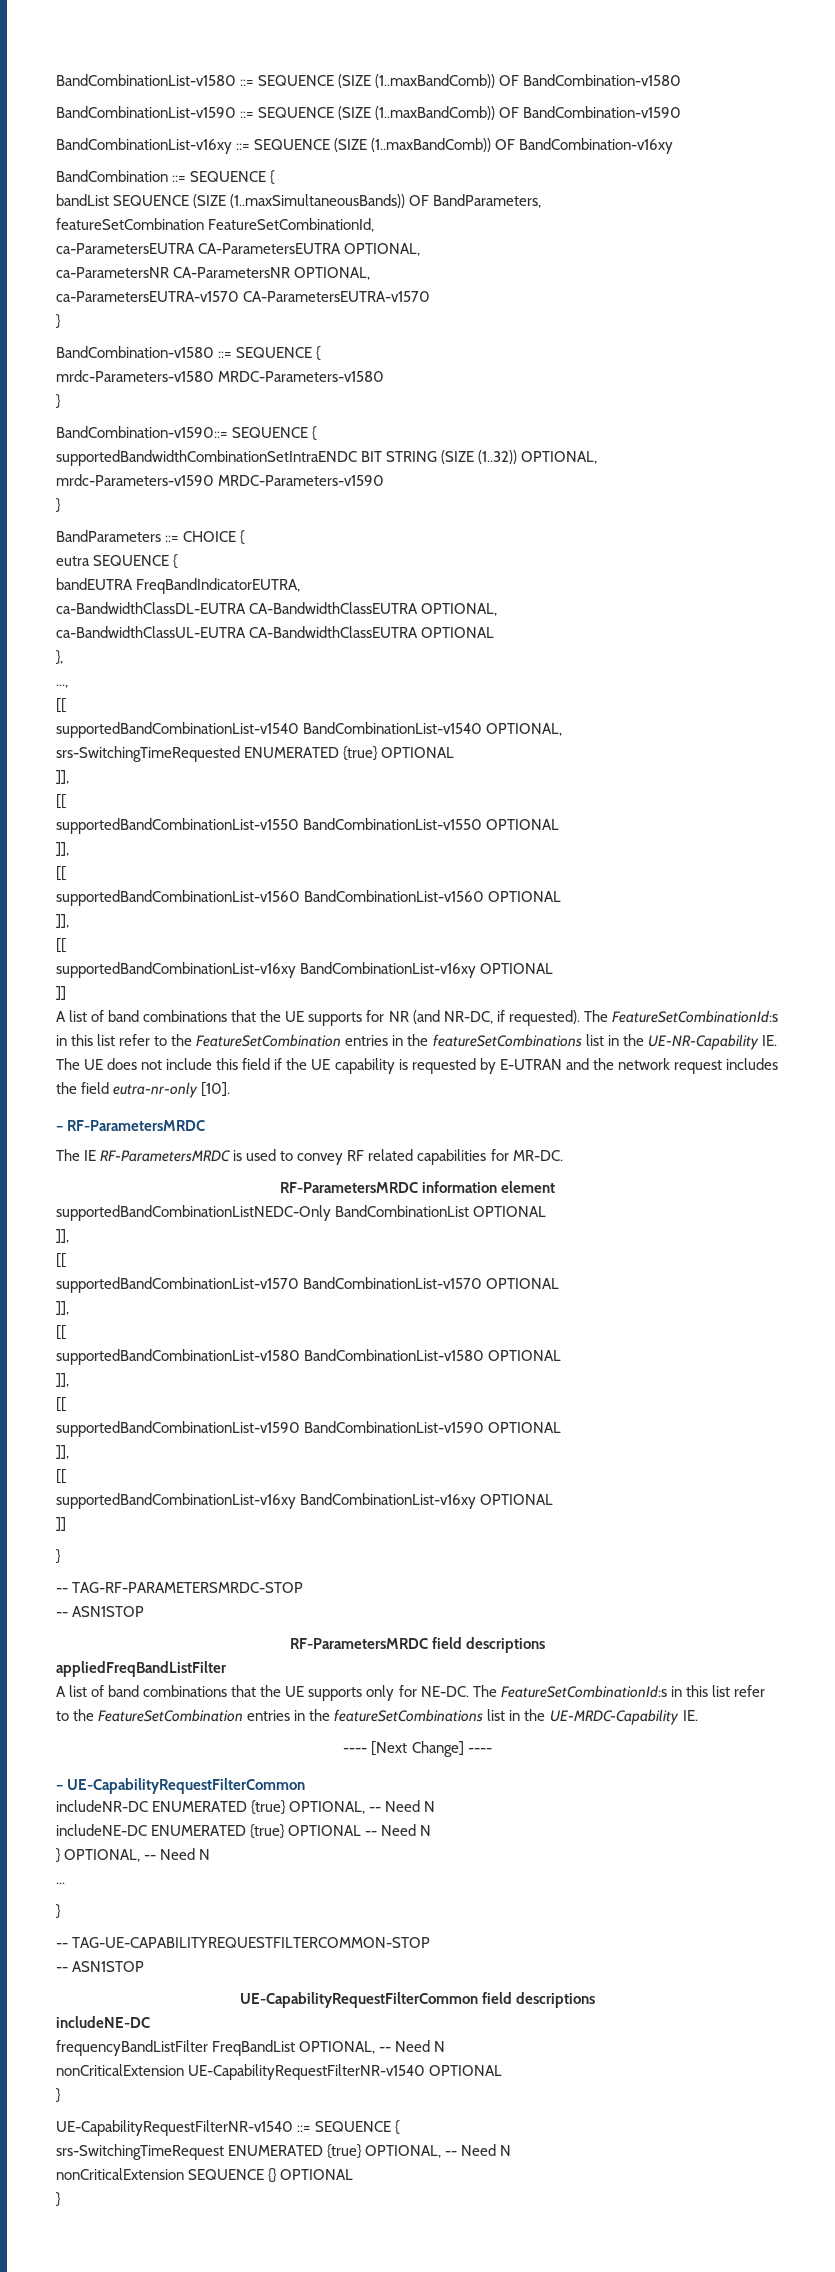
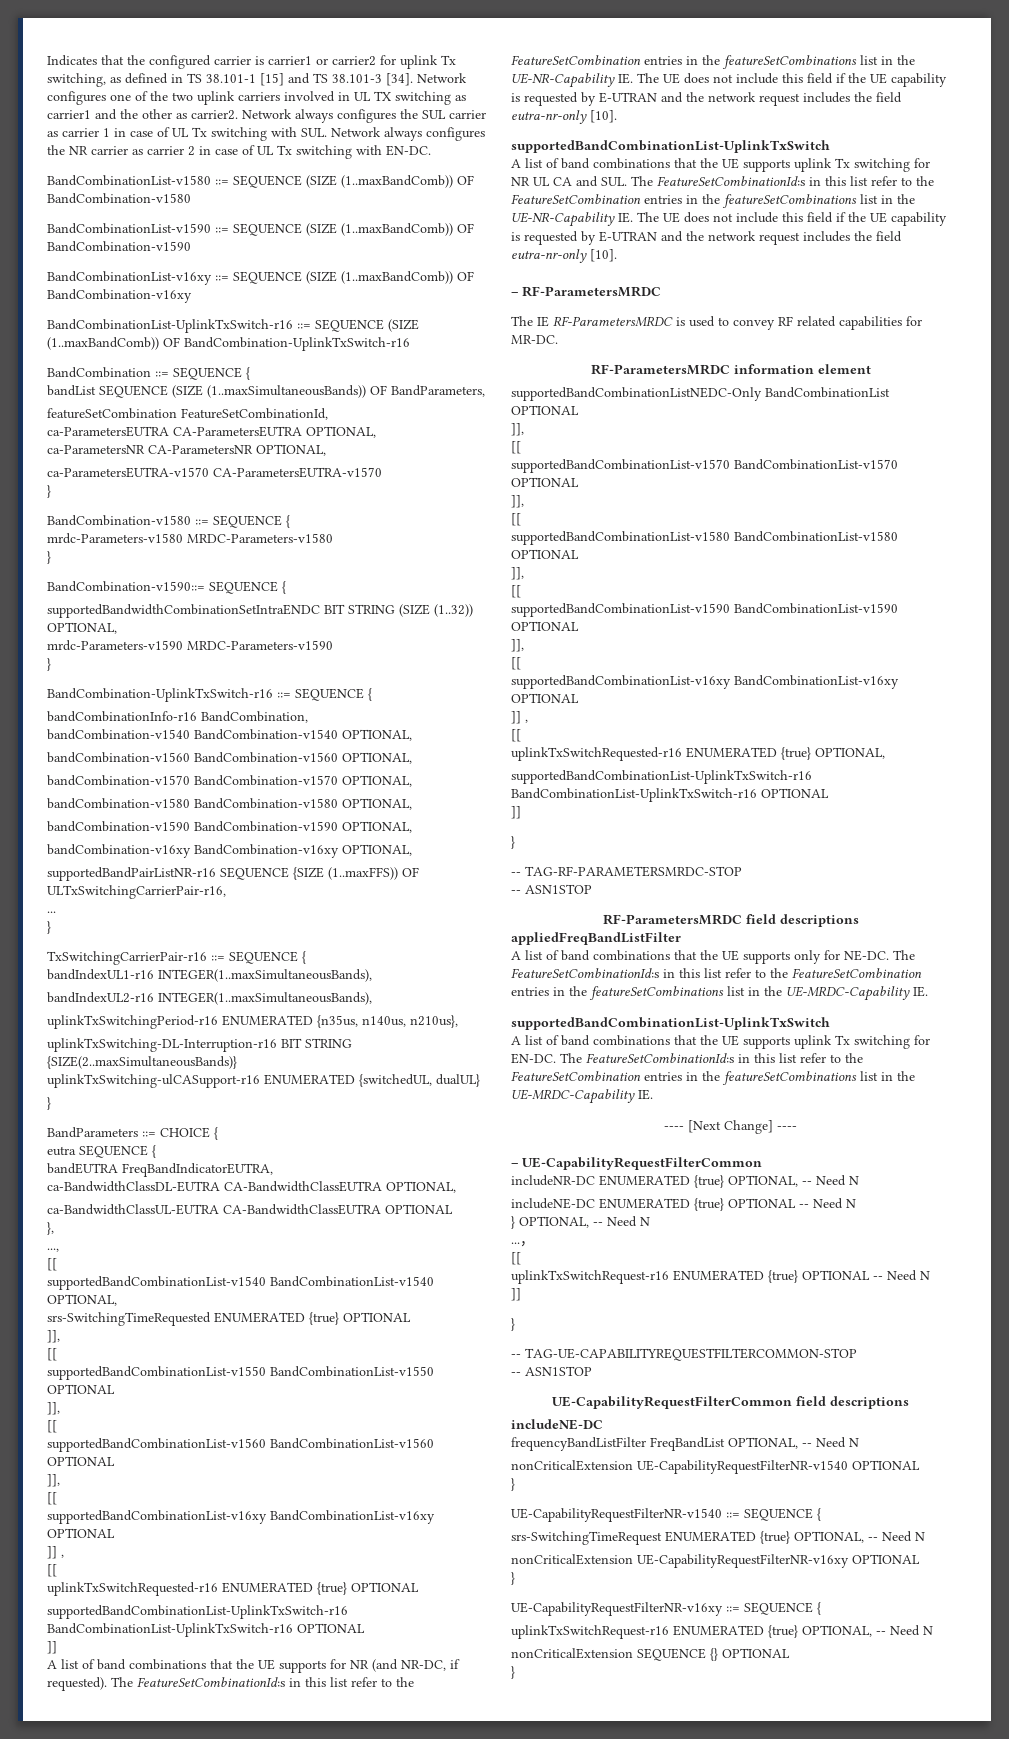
(56, 80) none -> [47,55,456,69] [47,73,467,87] [47,91,466,105] [47,109,486,123] [47,127,485,141] [47,145,431,159] Indicates that the configured carrier is carrier1 or carrier2 for uplink Tx switching, as defined in TS 38.101-1 [15] and TS 38.101-3 [34]. Network configures one of the two uplink carriers involved in UL TX switching as carrier1 and the other as carrier2. Network always configures the SUL carrier as carrier 1 in case of UL Tx switching with SUL. Network always configures the NR carrier as carrier 2 in case of UL Tx switching with EN-DC. //
(674, 146) none -> [47,319,419,333] [47,337,410,351] // BandCombinationList-UplinkTxSwitch-r16 ::= SEQUENCE (SIZE (1..maxBandComb)) OF BandCombination-UplinkTxSwitch-r16
(61, 505) none -> [47,688,372,702] [47,711,308,723] [47,729,412,741] [47,752,412,764] [47,775,412,787] [47,798,412,810] [47,821,412,833] [47,844,412,858] [47,867,419,881] [47,885,226,899] [47,911,56,913] [47,921,51,934] [47,951,306,965] [47,969,372,982] [47,992,372,1005] [47,1015,458,1029] [47,1038,352,1052] [47,1056,237,1069] [47,1074,480,1088] [47,1097,51,1110] // BandCombination-UplinkTxSwitch-r16 ::= SEQUENCE { // bandCombinationInfo-r16 BandCombination, // bandCombination-v1540 BandCombination-v1540 OPTIONAL, // bandCombination-v1560 BandCombination-v1560 OPTIONAL, // bandCombination-v1570 BandCombination-v1570 OPTIONAL, // bandCombination-v1580 BandCombination-v1580 OPTIONAL, // bandCombination-v1590 BandCombination-v1590 OPTIONAL, // bandCombination-v16xy BandCombination-v16xy OPTIONAL, // supportedBandPairListNR-r16 SEQUENCE {SIZE (1..maxFFS)) OF ULTxSwitchingCarrierPair-r16, // ... // } // TxSwitchingCarrierPair-r16 ::= SEQUENCE { // bandIndexUL1-r16 INTEGER(1..maxSimultaneousBands), // bandIndexUL2-r16 INTEGER(1..maxSimultaneousBands), // uplinkTxSwitchingPeriod-r16 ENUMERATED {n35us, n140us, n210us}, // uplinkTxSwitching-DL-Interruption-r16 BIT STRING {SIZE(2..maxSimultaneousBands)} // uplinkTxSwitching-ulCASupport-r16 ENUMERATED {switchedUL, dualUL} // }
(554, 968) none -> [47,1546,64,1559] [47,1564,57,1577] [47,1582,419,1596] [47,1605,348,1619] [47,1623,365,1637] // ]] , // [[ // uplinkTxSwitchRequested-r16 ENUMERATED {true} OPTIONAL // supportedBandCombinationList-UplinkTxSwitch-r16 BandCombinationList-UplinkTxSwitch-r16 OPTIONAL
(231, 1089) none -> [511,140,830,153] [511,158,930,172] [511,176,934,187] [511,194,915,208] [511,212,947,227] [511,231,902,245] [511,249,617,263] // supportedBandCombinationList-UplinkTxSwitch // A list of band combinations that the UE supports uplink Tx switching for NR UL CA and SUL. The FeatureSetCombinationId:s in this list refer to the FeatureSetCombination entries in the featureSetCombinations list in the UE-NR-Capability IE. The UE does not include this field if the UE capability is requested by E-UTRAN and the network request includes the field eutra-nr-only [10].
(554, 1499) none -> [511,711,528,724] [511,729,521,742] [511,747,885,761] [511,770,812,784] [511,788,829,802] // ]] , // [[ // uplinkTxSwitchRequested-r16 ENUMERATED {true} OPTIONAL, // supportedBandCombinationList-UplinkTxSwitch-r16 BandCombinationList-UplinkTxSwitch-r16 OPTIONAL
(698, 1715) none -> [511,1017,830,1030] [511,1035,930,1049] [511,1053,863,1064] [511,1071,915,1085] [511,1089,653,1104] // supportedBandCombinationList-UplinkTxSwitch // A list of band combinations that the UE supports uplink Tx switching for EN-DC. The FeatureSetCombinationId:s in this list refer to the FeatureSetCombination entries in the featureSetCombinations list in the UE-MRDC-Capability IE.
(65, 1883) none -> [520,1241,534,1247] [511,1252,521,1265] [511,1270,930,1284] [511,1288,521,1301] ， // [[ // uplinkTxSwitchRequest-r16 ENUMERATED {true} OPTIONAL -- Need N // ]]
(512, 2150) none -> [511,1554,920,1568] [511,1572,515,1585] [511,1602,821,1616] [511,1625,933,1639] // nonCriticalExtension UE-CapabilityRequestFilterNR-v16xy OPTIONAL // } // UE-CapabilityRequestFilterNR-v16xy ::= SEQUENCE { // uplinkTxSwitchRequest-r16 ENUMERATED {true} OPTIONAL, -- Need N

